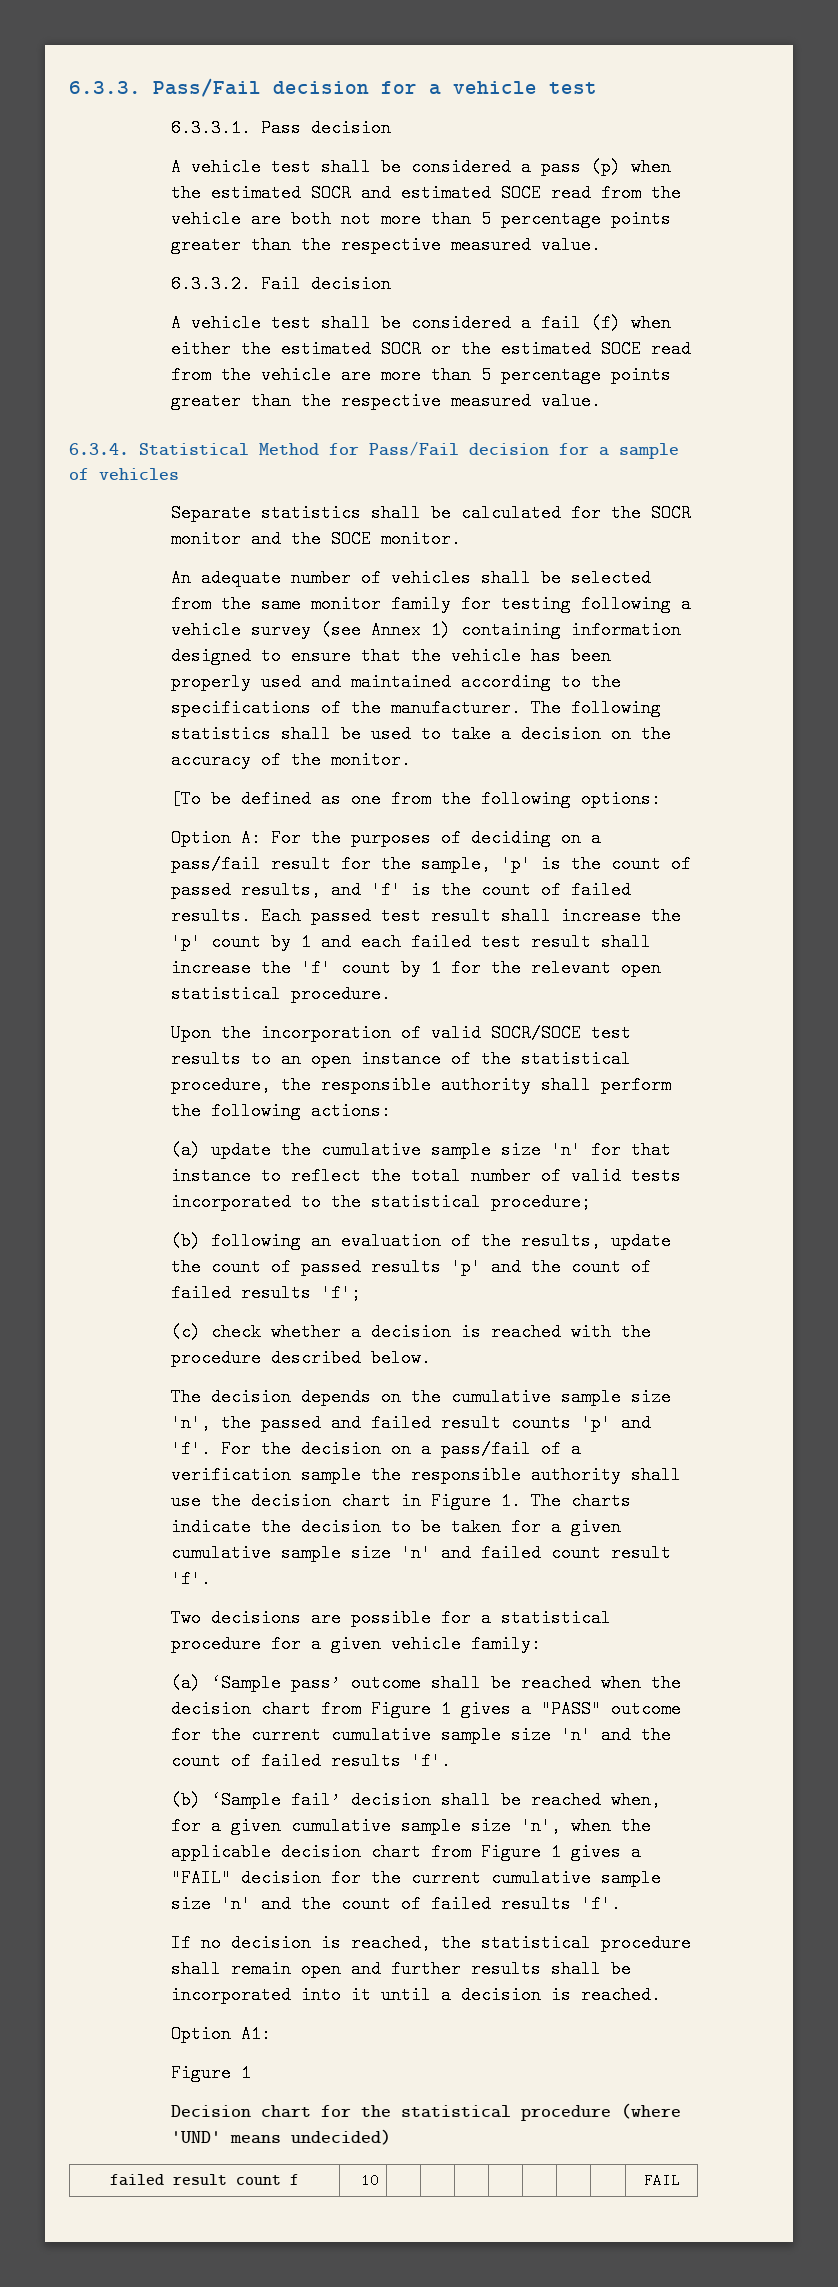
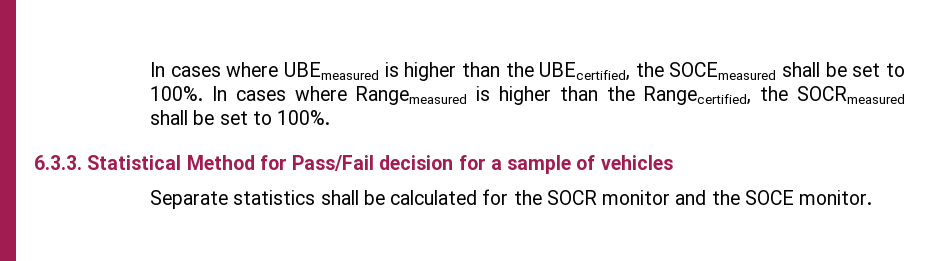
[69,78,597,97] [171,119,392,137] [171,158,672,176] [171,184,682,202] [171,210,672,228] [171,236,602,254] [171,275,392,293] [171,314,672,332] [171,340,692,358] [171,366,672,384] [171,392,602,410] [69,443,129,455] 6.3.3. Pass/Fail decision for a vehicle test // 6.3.3.1. Pass decision // A vehicle test shall be considered a pass (p) when the estimated SOCR and estimated SOCE read from the vehicle are both not more than 5 percentage points greater than the respective measured value. // 6.3.3.2. Fail decision // A vehicle test shall be considered a fail (f) when either the estimated SOCR or the estimated SOCE read from the vehicle are more than 5 percentage points greater than the respective measured value. // 6.3.4. -> [150,62,906,81] [150,86,906,105] [150,110,331,125] [34,155,82,170] In cases where UBEmeasured is higher than the UBEcertified, the SOCEmeasured shall be set to 100%. In cases where Rangemeasured is higher than the Rangecertified, the SOCRmeasured shall be set to 100%. // 6.3.3.
[171,569,652,587] [171,595,692,613] [171,621,682,639] [171,647,612,665] [171,673,622,691] [171,699,662,717] [171,725,672,743] [171,751,412,769] [171,790,662,808] [171,829,602,847] [171,855,692,873] [171,881,632,899] [171,907,682,925] [171,933,652,951] [171,959,662,977] [171,985,392,1003] [171,1024,632,1042] [171,1050,632,1068] [171,1076,672,1094] [171,1102,392,1120] [171,1141,672,1159] [171,1167,682,1185] [171,1193,592,1211] [171,1232,672,1250] [171,1258,652,1276] [171,1284,362,1302] [171,1323,652,1341] [171,1349,432,1367] [171,1388,672,1406] [171,1414,652,1432] [171,1440,582,1458] [171,1466,682,1484] [171,1492,632,1510] [171,1518,622,1536] [171,1544,672,1562] [171,1570,212,1588] [171,1609,612,1627] [171,1635,542,1653] [171,1674,682,1692] [171,1700,682,1718] [171,1726,672,1744] [171,1752,452,1770] [171,1791,662,1809] [171,1817,652,1835] [171,1843,642,1861] [171,1869,662,1887] [171,1895,622,1913] [171,1934,692,1952] [171,1960,632,1978] [171,1986,662,2004] [171,2025,272,2043] [171,2064,252,2082] [171,2103,682,2121] [171,2129,392,2145] [110,2174,299,2186] [361,2173,380,2187] [643,2173,680,2187] // An adequate number of vehicles shall be selected from the same monitor family for testing following a vehicle survey (see Annex 1) containing information designed to ensure that the vehicle has been properly used and maintained according to the specifications of the manufacturer. The following statistics shall be used to take a decision on the accuracy of the monitor. // [To be defined as one from the following options: // Option A: For the purposes of deciding on a pass/fail result for the sample, 'p' is the count of passed results, and 'f' is the count of failed results. Each passed test result shall increase the 'p' count by 1 and each failed test result shall increase the 'f' count by 1 for the relevant open statistical procedure. // Upon the incorporation of valid SOCR/SOCE test results to an open instance of the statistical procedure, the responsible authority shall perform the following actions: // (a) update the cumulative sample size 'n' for that instance to reflect the total number of valid tests incorporated to the statistical procedure; // (b) following an evaluation of the results, update the count of passed results 'p' and the count of failed results 'f'; // (c) check whether a decision is reached with the procedure described below. // The decision depends on the cumulative sample size 'n', the passed and failed result counts 'p' and 'f'. For the decision on a pass/fail of a verification sample the responsible authority shall use the decision chart in Figure 1. The charts indicate the decision to be taken for a given cumulative sample size 'n' and failed count result 'f'. // Two decisions are possible for a statistical procedure for a given vehicle family: // (a) ‘Sample pass’ outcome shall be reached when the decision chart from Figure 1 gives a "PASS" outcome for the current cumulative sample size 'n' and the count of failed results 'f'. // (b) ‘Sample fail’ decision shall be reached when, for a given cumulative sample size 'n', when the applicable decision chart from Figure 1 gives a "FAIL" decision for the current cumulative sample size 'n' and the count of failed results 'f'. // If no decision is reached, the statistical procedure shall remain open and further results shall be incorporated into it until a decision is reached. // Option A1: // Figure 1 // Decision chart for the statistical procedure (where 'UND' means undecided) // failed result count f | 10 | | | | | | | | FAIL -> (873, 197) none

